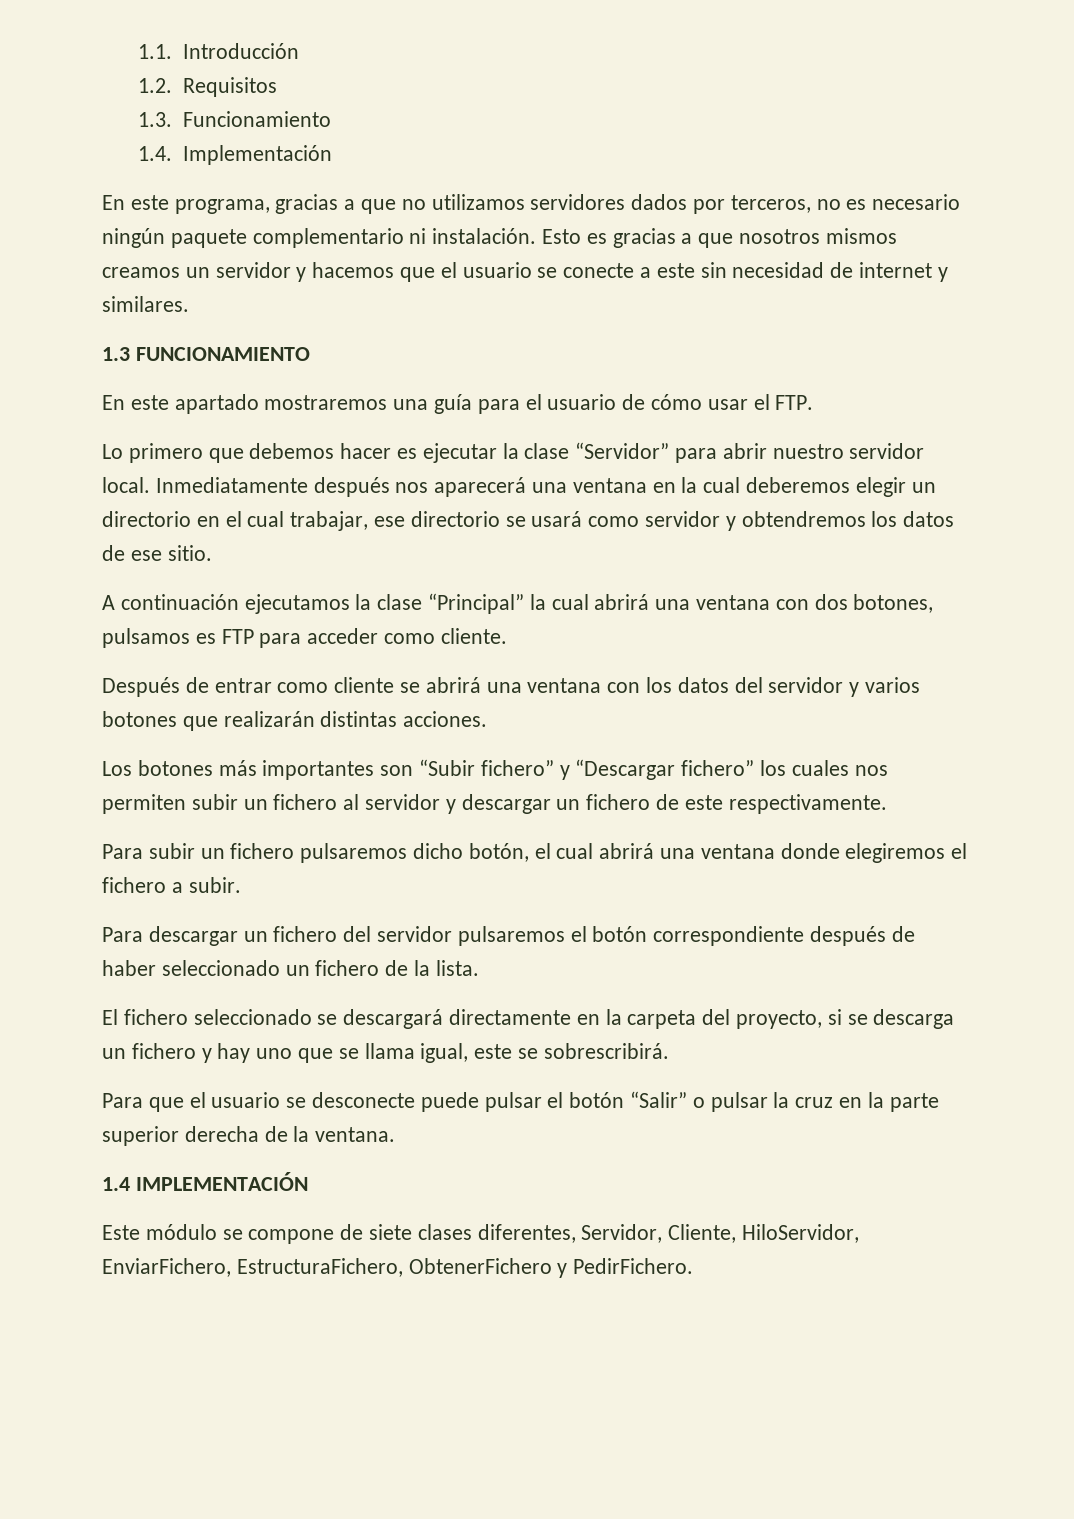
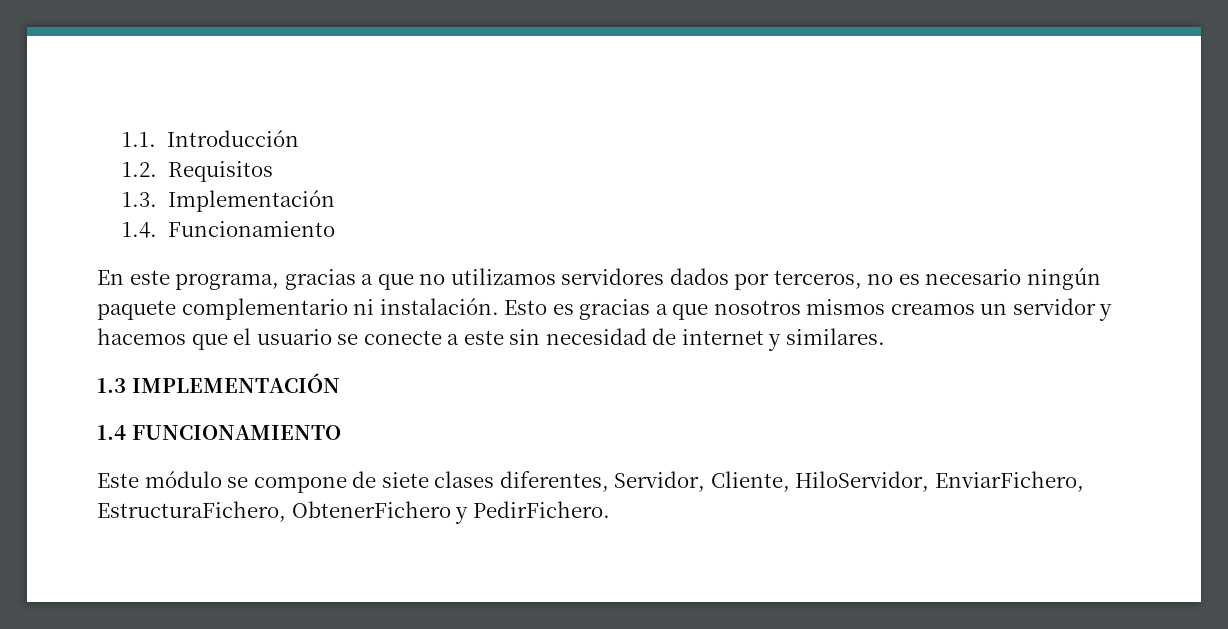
[183,111,332,127] Funcionamiento -> [167,190,335,212] Implementación
[183,145,333,165] Implementación -> [167,221,335,237] Funcionamiento
[135,347,310,361] [102,394,814,414] [102,442,925,463] [102,477,936,497] [102,511,955,531] [102,545,212,561] [102,593,934,614] [102,628,507,648] [102,677,921,697] [102,711,488,731] [102,759,888,780] [102,794,887,814] [102,843,968,863] [102,877,241,893] [102,926,915,946] [102,960,479,976] [102,1009,955,1029] [102,1043,669,1063] [102,1091,939,1112] [102,1126,396,1146] FUNCIONAMIENTO // En este apartado mostraremos una guía para el usuario de cómo usar el FTP. // Lo primero que debemos hacer es ejecutar la clase “Servidor” para abrir nuestro servidor local. Inmediatamente después nos aparecerá una ventana en la cual deberemos elegir un directorio en el cual trabajar, ese directorio se usará como servidor y obtendremos los datos de ese sitio. // A continuación ejecutamos la clase “Principal” la cual abrirá una ventana con dos botones, pulsamos es FTP para acceder como cliente. // Después de entrar como cliente se abrirá una ventana con los datos del servidor y varios botones que realizarán distintas acciones. // Los botones más importantes son “Subir fichero” y “Descargar fichero” los cuales nos permiten subir un fichero al servidor y descargar un fichero de este respectivamente. // Para subir un fichero pulsaremos dicho botón, el cual abrirá una ventana donde elegiremos el fichero a subir. // Para descargar un fichero del servidor pulsaremos el botón correspondiente después de haber seleccionado un fichero de la lista. // El fichero seleccionado se descargará directamente en la carpeta del proyecto, si se descarga un fichero y hay uno que se llama igual, este se sobrescribirá. // Para que el usuario se desconecte puede pulsar el botón “Salir” o pulsar la cruz en la parte superior derecha de la ventana. -> [131,373,340,393] IMPLEMENTACIÓN
[135,1172,308,1191] IMPLEMENTACIÓN -> [131,425,341,440] FUNCIONAMIENTO

